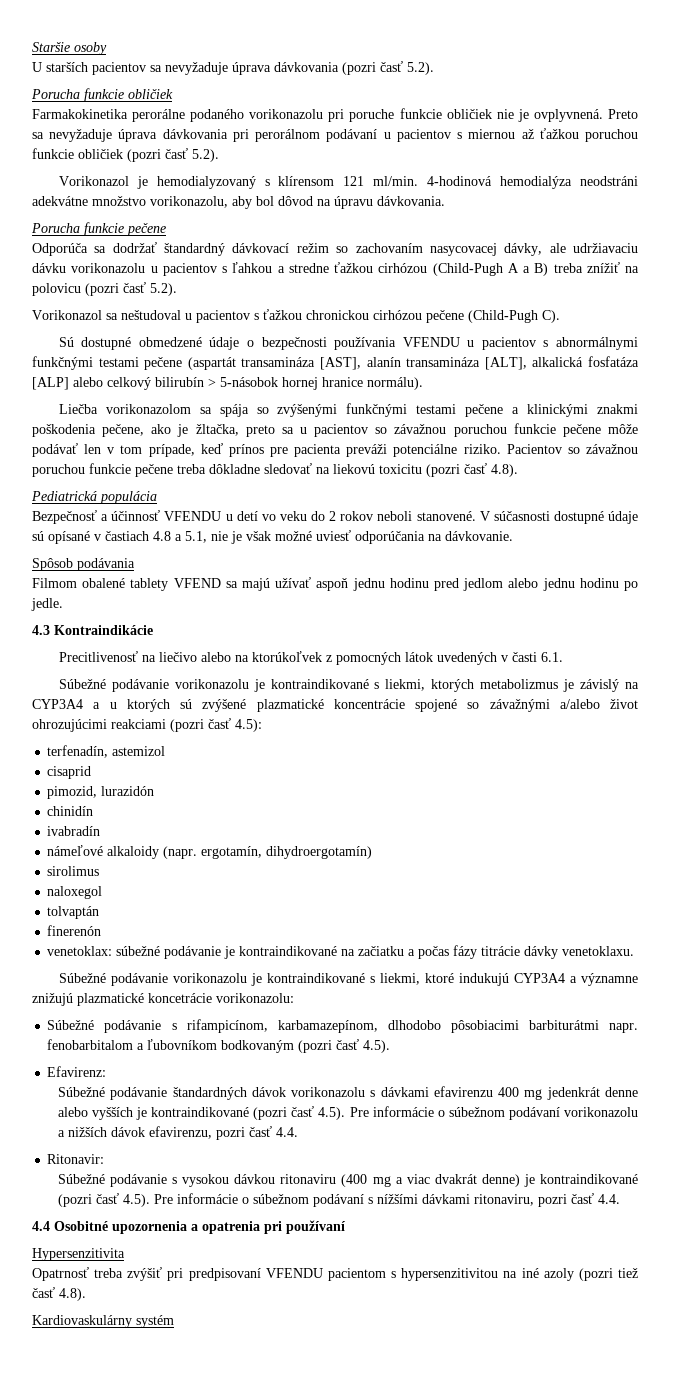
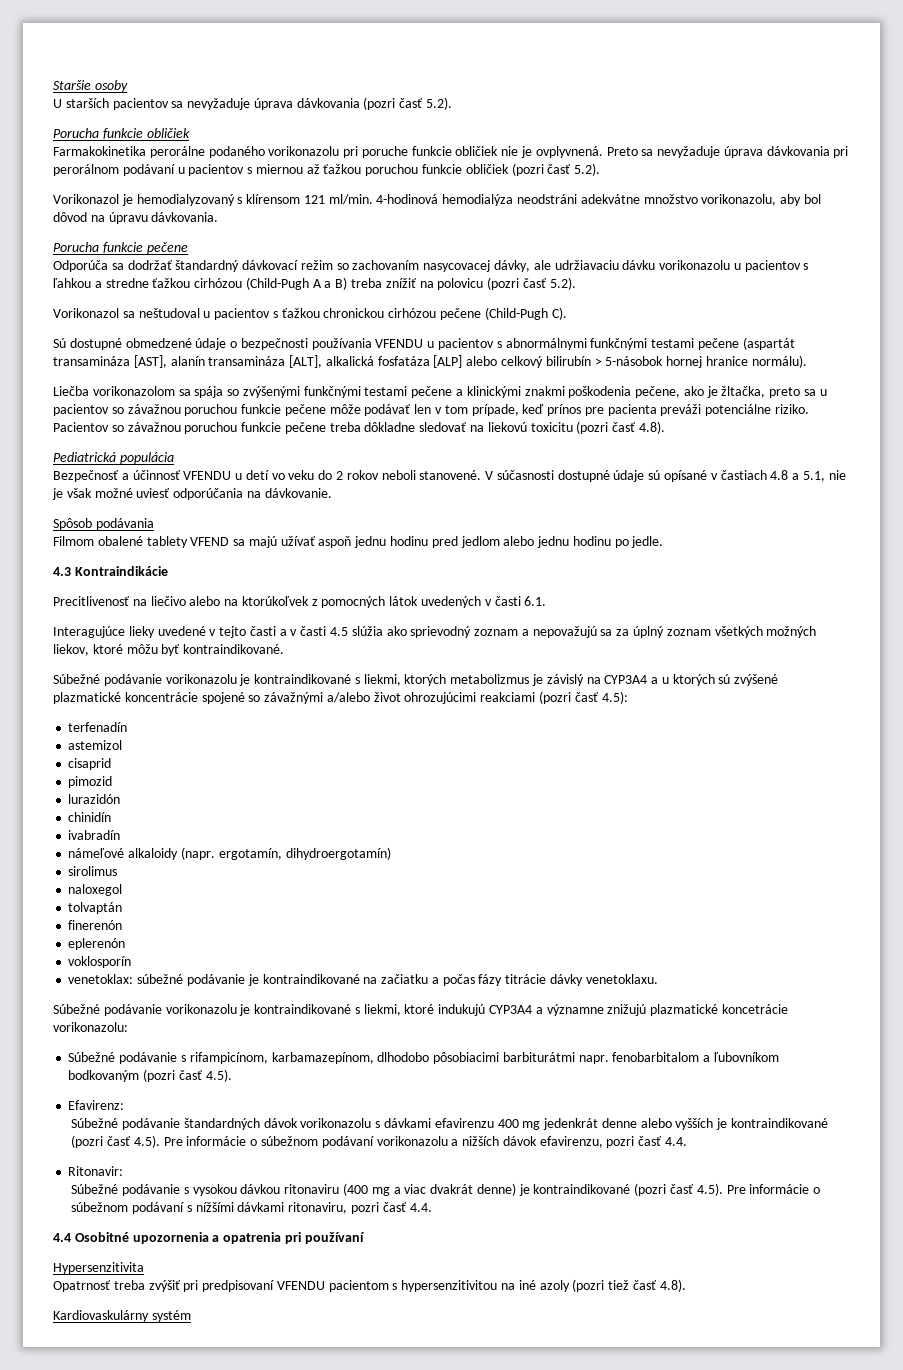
(563, 657) none -> [53,626,817,638] [53,644,285,656] // Interagujúce lieky uvedené v tejto časti a v časti 4.5 slúžia ako sprievodný zoznam a nepovažujú sa za úplný zoznam všetkých možných liekov, ktoré môžu byť kontraindikované.
[47,745,109,758] terfenadín, -> [68,722,128,732] terfenadín //
[47,786,98,799] pimozid, -> [68,776,113,788] pimozid //
(102, 930) none -> [68,938,126,950] [68,956,132,968] // eplerenón // voklosporín

